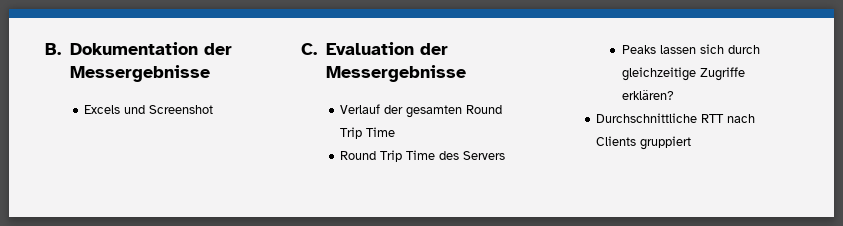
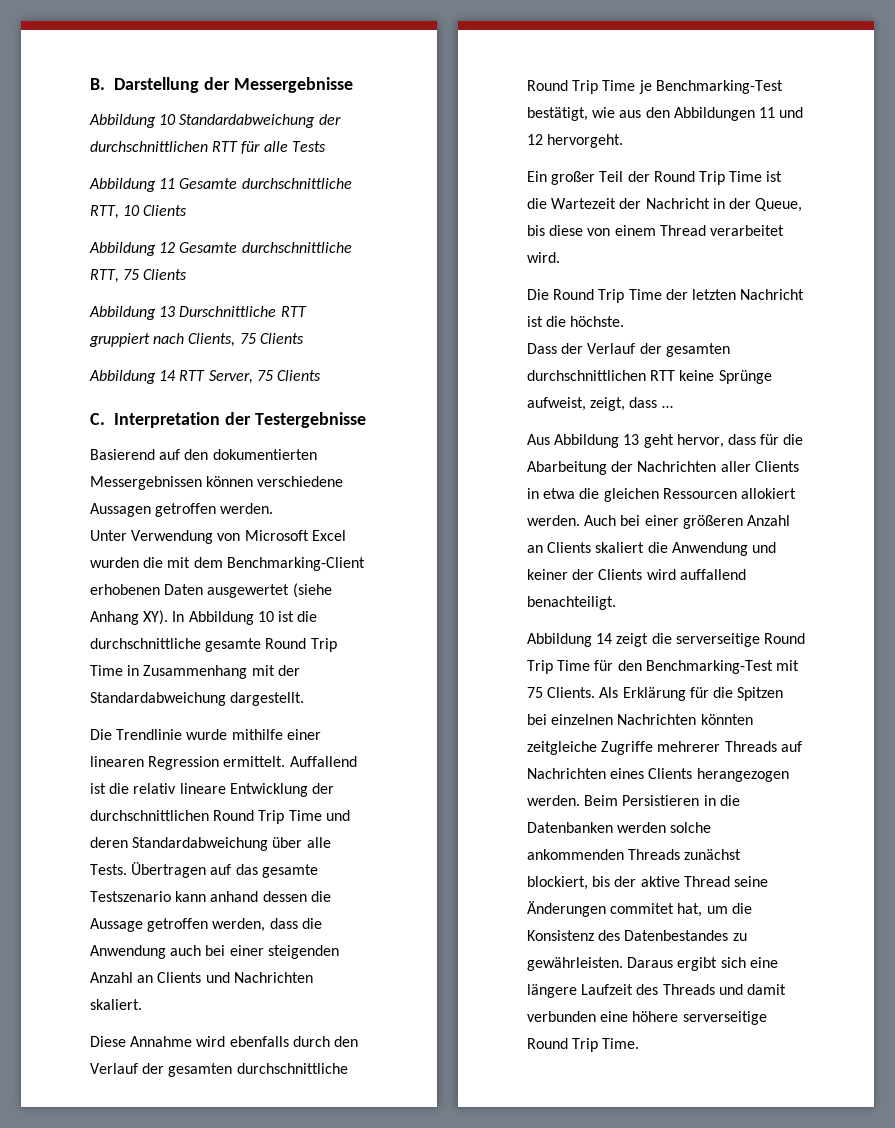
[70,42,233,55] [70,65,211,82] [84,105,214,114] [301,42,449,55] [326,65,467,82] [340,104,503,118] [340,127,396,139] [340,150,506,162] [621,44,760,54] [621,67,745,81] [621,90,674,100] [596,113,756,123] [596,136,692,150] Dokumentation der Messergebnisse // Excels und Screenshot // C. Evaluation der Messergebnisse // Verlauf der gesamten Round Trip Time // Round Trip Time des Servers // Peaks lassen sich durch gleichzeitige Zugriffe erklären? // Durchschnittliche RTT nach Clients gruppiert -> [113,77,353,93] [89,114,341,128] [90,141,326,154] [89,178,352,192] [90,205,188,219] [89,242,352,256] [90,269,188,283] [89,306,307,320] [89,333,304,347] [89,370,321,384] [90,412,366,428] [90,449,317,460] [90,476,344,490] [90,503,274,517] [90,530,346,544] [90,557,365,571] [90,583,332,598] [90,610,318,625] [90,638,337,652] [90,665,300,679] [90,692,305,706] [90,729,321,740] [90,756,357,770] [90,783,334,797] [90,810,350,824] [90,837,331,851] [90,862,318,878] [90,891,331,902] [90,918,322,932] [90,945,339,959] [90,972,313,983] [90,999,142,1010] [90,1036,358,1047] [90,1063,348,1077] [527,80,783,94] [527,107,804,121] [527,134,624,148] [527,171,783,185] [527,198,803,212] [527,225,784,236] [527,252,560,263] [527,289,805,303] [527,316,625,327] [527,343,730,357] [527,370,772,384] [527,397,673,411] [527,434,804,448] [527,461,799,475] [527,488,796,502] [527,515,790,529] [527,542,776,556] [527,569,746,580] [527,596,616,610] [527,633,805,647] [527,660,799,674] [527,687,784,701] [527,714,753,725] [527,741,802,755] [527,768,789,782] [527,795,740,806] [527,822,712,833] [527,849,742,860] [527,876,768,890] [527,901,752,917] [527,930,747,941] [527,957,778,971] [527,984,786,998] [527,1011,767,1025] [527,1038,640,1052] Darstellung der Messergebnisse // Abbildung 10 Standardabweichung der durchschnittlichen RTT für alle Tests // Abbildung 11 Gesamte durchschnittliche RTT, 10 Clients // Abbildung 12 Gesamte durchschnittliche RTT, 75 Clients // Abbildung 13 Durschnittliche RTT gruppiert nach Clients, 75 Clients // Abbildung 14 RTT Server, 75 Clients // C. Interpretation der Testergebnisse // Basierend auf den dokumentierten Messergebnissen können verschiedene Aussagen getroffen werden. // Unter Verwendung von Microsoft Excel wurden die mit dem Benchmarking-Client erhobenen Daten ausgewertet (siehe Anhang XY). In Abbildung 10 ist die durchschnittliche gesamte Round Trip Time in Zusammenhang mit der Standardabweichung dargestellt. // Die Trendlinie wurde mithilfe einer linearen Regression ermittelt. Auffallend ist die relativ lineare Entwicklung der durchschnittlichen Round Trip Time und deren Standardabweichung über alle Tests. Übertragen auf das gesamte Testszenario kann anhand dessen die Aussage getroffen werden, dass die Anwendung auch bei einer steigenden Anzahl an Clients und Nachrichten skaliert. // Diese Annahme wird ebenfalls durch den Verlauf der gesamten durchschnittliche Round Trip Time je Benchmarking-Test bestätigt, wie aus den Abbildungen 11 und 12 hervorgeht. // Ein großer Teil der Round Trip Time ist die Wartezeit der Nachricht in der Queue, bis diese von einem Thread verarbeitet wird. // Die Round Trip Time der letzten Nachricht ist die höchste. // Dass der Verlauf der gesamten durchschnittlichen RTT keine Sprünge aufweist, zeigt, dass … // Aus Abbildung 13 geht hervor, dass für die Abarbeitung der Nachrichten aller Clients in etwa die gleichen Ressourcen allokiert werden. Auch bei einer größeren Anzahl an Clients skaliert die Anwendung und keiner der Clients wird auffallend benachteiligt. // Abbildung 14 zeigt die serverseitige Round Trip Time für den Benchmarking-Test mit 75 Clients. Als Erklärung für die Spitzen bei einzelnen Nachrichten könnten zeitgleiche Zugriffe mehrerer Threads auf Nachrichten eines Clients herangezogen werden. Beim Persistieren in die Datenbanken werden solche ankommenden Threads zunächst blockiert, bis der aktive Thread seine Änderungen commitet hat, um die Konsistenz des Datenbestandes zu gewährleisten. Daraus ergibt sich eine längere Laufzeit des Threads und damit verbunden eine höhere serverseitige Round Trip Time.

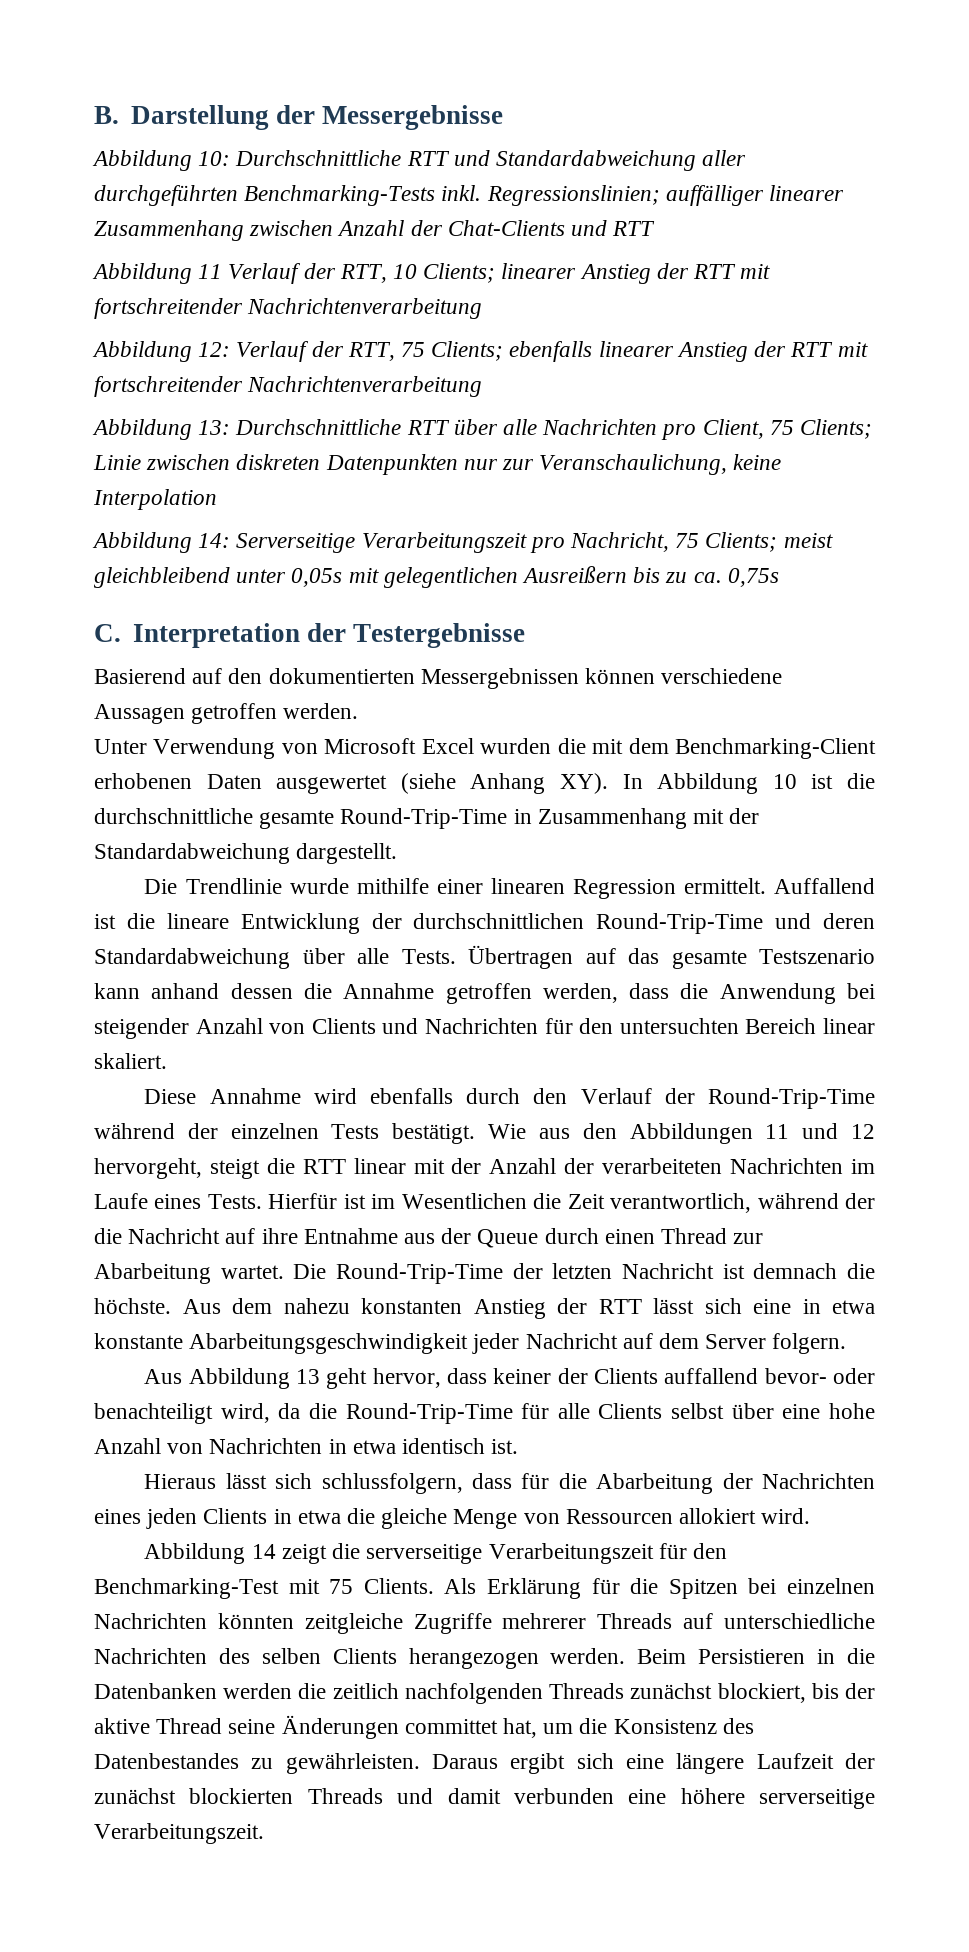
[159,114,341,128] [90,141,326,154] [89,178,352,192] [90,205,188,219] [89,242,352,256] [90,269,188,283] [89,306,307,320] [89,333,304,347] [89,370,321,384] 10 Standardabweichung der durchschnittlichen RTT für alle Tests // Abbildung 11 Gesamte durchschnittliche RTT, 10 Clients // Abbildung 12 Gesamte durchschnittliche RTT, 75 Clients // Abbildung 13 Durschnittliche RTT gruppiert nach Clients, 75 Clients // Abbildung 14 RTT Server, 75 Clients -> [198,150,747,171] [94,185,845,206] [94,220,656,241] [92,263,771,284] [94,298,483,319] [92,341,868,362] [94,376,483,397] [92,419,873,440] [93,454,782,475] [93,489,217,510] [92,532,833,553] [94,566,779,588] 10: Durchschnittliche RTT und Standardabweichung aller durchgeführten Benchmarking-Tests inkl. Regressionslinien; auffälliger linearer Zusammenhang zwischen Anzahl der Chat-Clients und RTT // Abbildung 11 Verlauf der RTT, 10 Clients; linearer Anstieg der RTT mit fortschreitender Nachrichtenverarbeitung // Abbildung 12: Verlauf der RTT, 75 Clients; ebenfalls linearer Anstieg der RTT mit fortschreitender Nachrichtenverarbeitung // Abbildung 13: Durchschnittliche RTT über alle Nachrichten pro Client, 75 Clients; Linie zwischen diskreten Datenpunkten nur zur Veranschaulichung, keine Interpolation // Abbildung 14: Serverseitige Verarbeitungszeit pro Nachricht, 75 Clients; meist gleichbleibend unter 0,05s mit gelegentlichen Ausreißern bis zu ca. 0,75s
[265,638,337,652] [90,665,123,676] Round Trip Time -> [340,808,508,829] Round-Trip-Time
[133,783,177,794] relativ -> (155, 921) none
[213,810,322,824] Round Trip Time -> [596,913,764,934] Round-Trip-Time
[90,918,143,932] Aussage -> [343,983,435,999] Annahme
[170,945,339,959] [90,972,313,983] auch bei einer steigenden Anzahl an Clients und Nachrichten -> [846,983,875,999] [94,1018,876,1039] bei steigender Anzahl von Clients und Nachrichten für den untersuchten Bereich linear
[168,1063,348,1077] [527,80,783,94] [527,107,616,121] gesamten durchschnittliche Round Trip Time je Benchmarking-Test bestätigt, wie -> [707,1088,875,1109] [94,1123,527,1144] Round-Trip-Time während der einzelnen Tests bestätigt. Wie
[547,134,624,148] [527,171,783,185] [527,198,803,212] [527,225,784,236] [527,252,560,263] [527,289,662,303] hervorgeht. // Ein großer Teil der Round Trip Time ist die Wartezeit der Nachricht in der Queue, bis diese von einem Thread verarbeitet wird. // Die Round Trip Time -> [94,1158,875,1179] [94,1193,875,1213] [94,1228,764,1248] [94,1263,503,1284] hervorgeht, steigt die RTT linear mit der Anzahl der verarbeiteten Nachrichten im Laufe eines Tests. Hierfür ist im Wesentlichen die Zeit verantwortlich, während der die Nachricht auf ihre Entnahme aus der Queue durch einen Thread zur Abarbeitung wartet. Die Round-Trip-Time
(543, 321) none -> [753,1263,838,1279] demnach
[527,343,730,357] [527,370,772,384] [527,397,673,411] // Dass der Verlauf der gesamten durchschnittlichen RTT keine Sprünge aufweist, zeigt, dass … -> [182,1298,875,1319] [94,1333,847,1354] Aus dem nahezu konstanten Anstieg der RTT lässt sich eine in etwa konstante Abarbeitungsgeschwindigkeit jeder Nachricht auf dem Server folgern.
(756, 439) none -> [493,1368,875,1384] [94,1403,875,1424] [94,1438,519,1454] [144,1473,513,1494] keiner der Clients auffallend bevor- oder benachteiligt wird, da die Round-Trip-Time für alle Clients selbst über eine hohe Anzahl von Nachrichten in etwa identisch ist. // Hieraus lässt sich schlussfolgern, dass
[720,461,751,472] aller -> [94,1508,198,1529] eines jeden
[603,488,796,502] [527,515,790,529] [527,542,776,556] [527,569,746,580] [527,596,616,610] gleichen Ressourcen allokiert werden. Auch bei einer größeren Anzahl an Clients skaliert die Anwendung und keiner der Clients wird auffallend benachteiligt. -> [381,1508,811,1529] gleiche Menge von Ressourcen allokiert wird.
[763,633,805,644] [527,660,591,674] Round Trip Time -> [488,1543,654,1564] Verarbeitungszeit
[527,768,645,779] Nachrichten eines -> [724,1613,875,1629] [94,1648,321,1664] unterschiedliche Nachrichten des selben
[670,822,712,833] [527,849,624,860] solche ankommenden -> [298,1683,543,1704] die zeitlich nachfolgenden
[610,903,675,914] commitet -> [404,1719,498,1734] committet
[636,984,659,995] des -> [845,1753,876,1769] [94,1788,294,1804] der zunächst blockierten
[527,1038,640,1052] Round Trip Time. -> [94,1823,264,1844] Verarbeitungszeit.

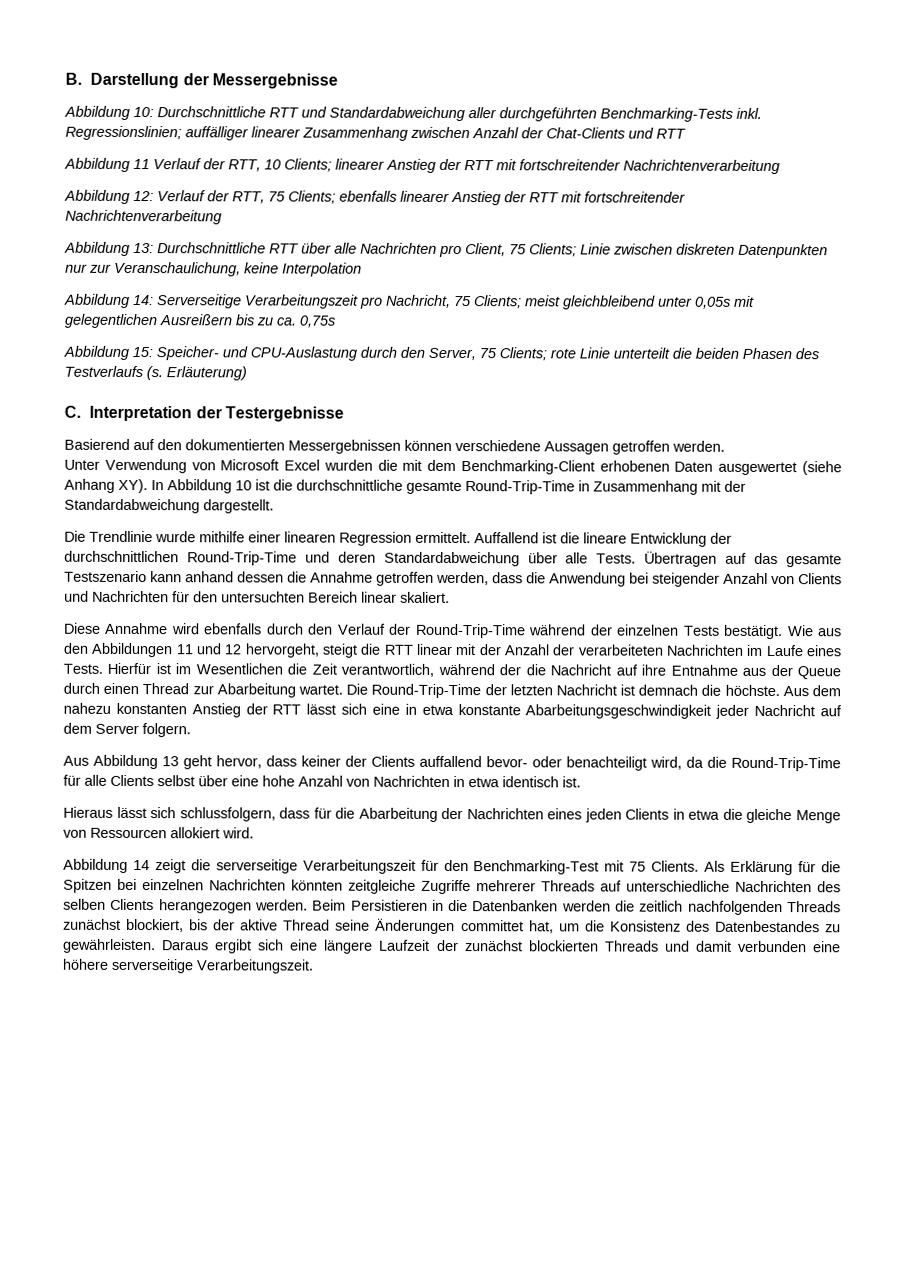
(779, 577) none -> [63,345,819,361] [64,365,247,381] // Abbildung 15: Speicher- und CPU-Auslastung durch den Server, 75 Clients; rote Linie unterteilt die beiden Phasen des Testverlaufs (s. Erläuterung)

